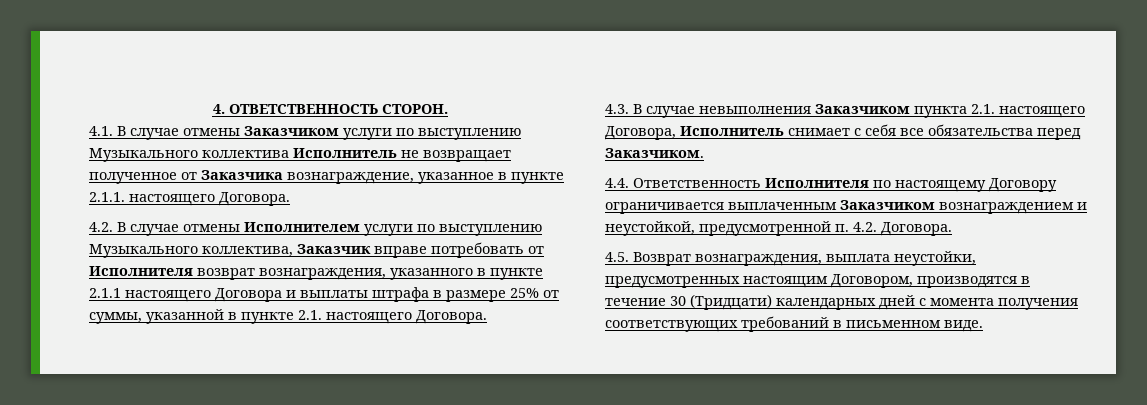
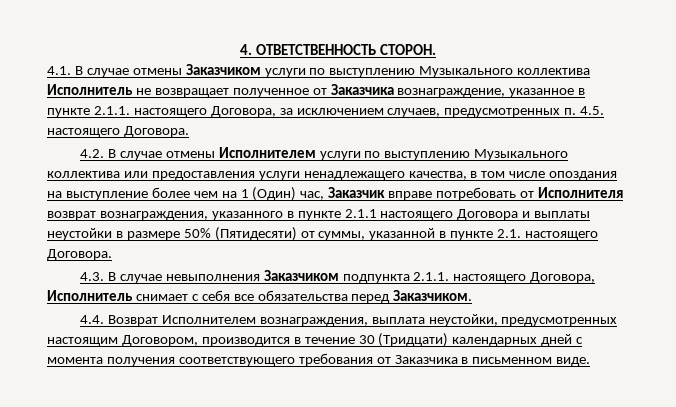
(215, 200) none -> [210,106,605,117] [47,128,120,137] Договора, за исключением случаев, предусмотренных п. 4.5. настоящего
[202,246,293,257] коллектива, -> [47,171,618,180] [47,187,325,201] коллектива или предоставления услуги ненадлежащего качества, в том числе опоздания на выступление более чем на 1 (Один) час,
[372,287,429,302] штрафа -> [47,228,112,240] неустойки
[510,288,539,298] 25% -> [183,227,297,241] 50% (Пятидесяти)
[914,104,995,118] пункта 2.1. -> [342,272,450,283] подпункта 2.1.1.
[633,178,1057,192] [605,200,1087,214] [605,221,952,236] [605,252,691,266] Ответственность Исполнителя по настоящему Договору ограничивается выплаченным Заказчиком вознаграждением и неустойкой, предусмотренной п. 4.2. Договора. // 4.5. Возврат -> [107,315,256,326] Возврат Исполнителем
[917,276,1017,288] производятся -> [201,337,290,346] производится
[605,316,829,332] соответствующих требований -> [178,353,458,366] соответствующего требования от Заказчика

